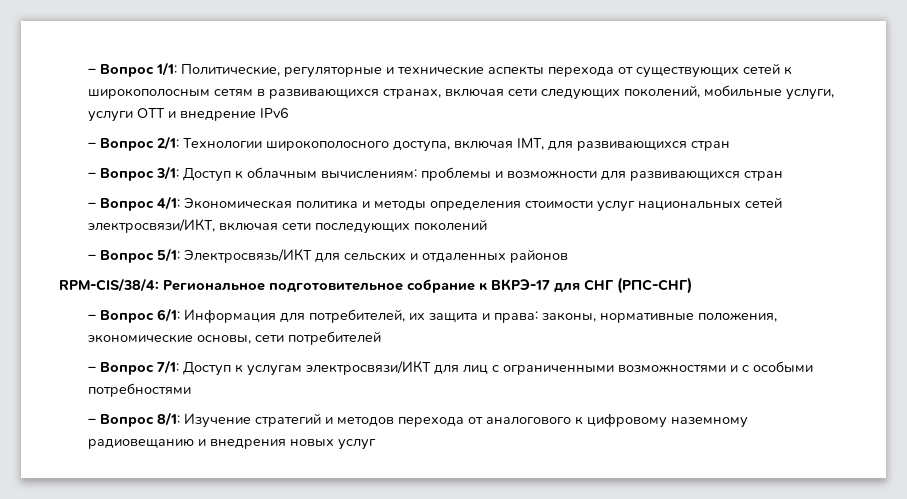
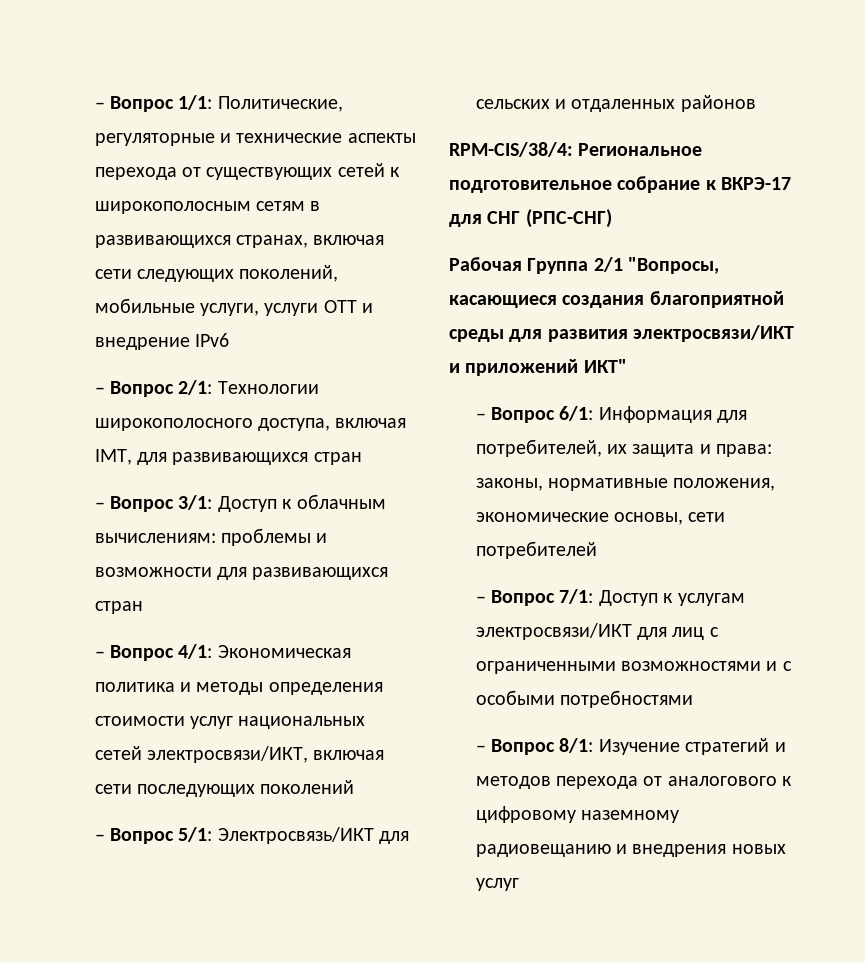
(692, 285) none -> [449,257,720,274] [449,291,784,308] [449,325,795,342] [449,359,627,376] // Рабочая Группа 2/1 "Вопросы, касающиеся создания благоприятной среды для развития электросвязи/ИКТ и приложений ИКТ"

